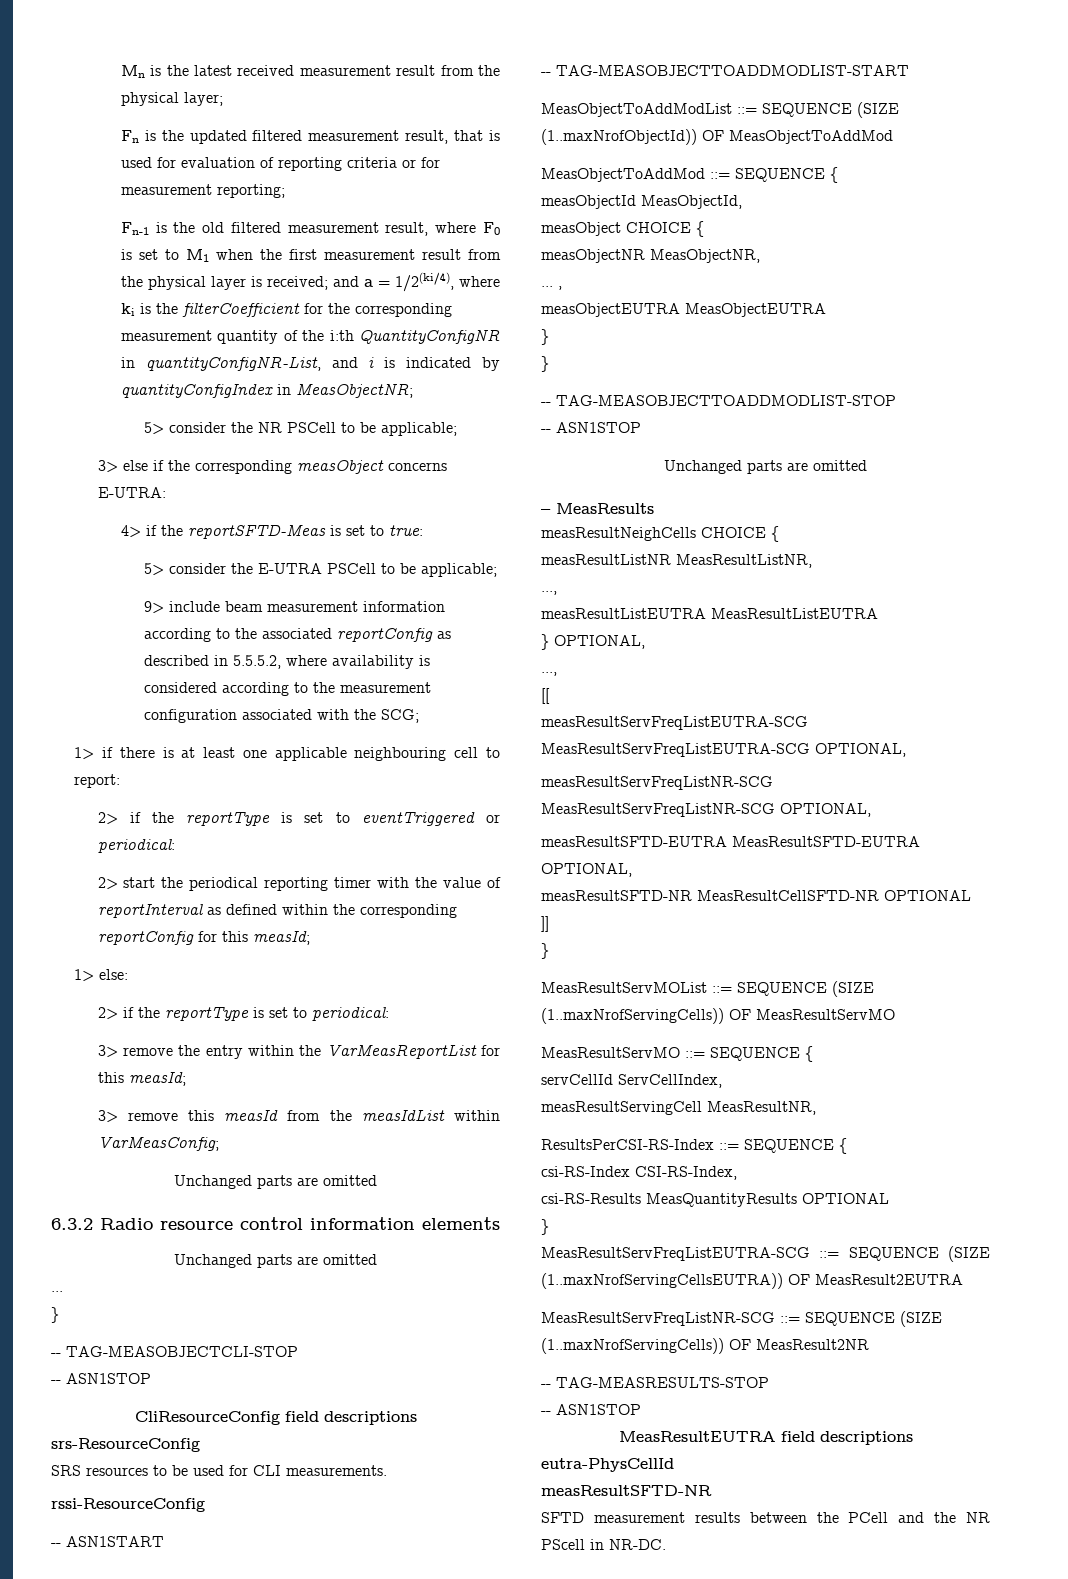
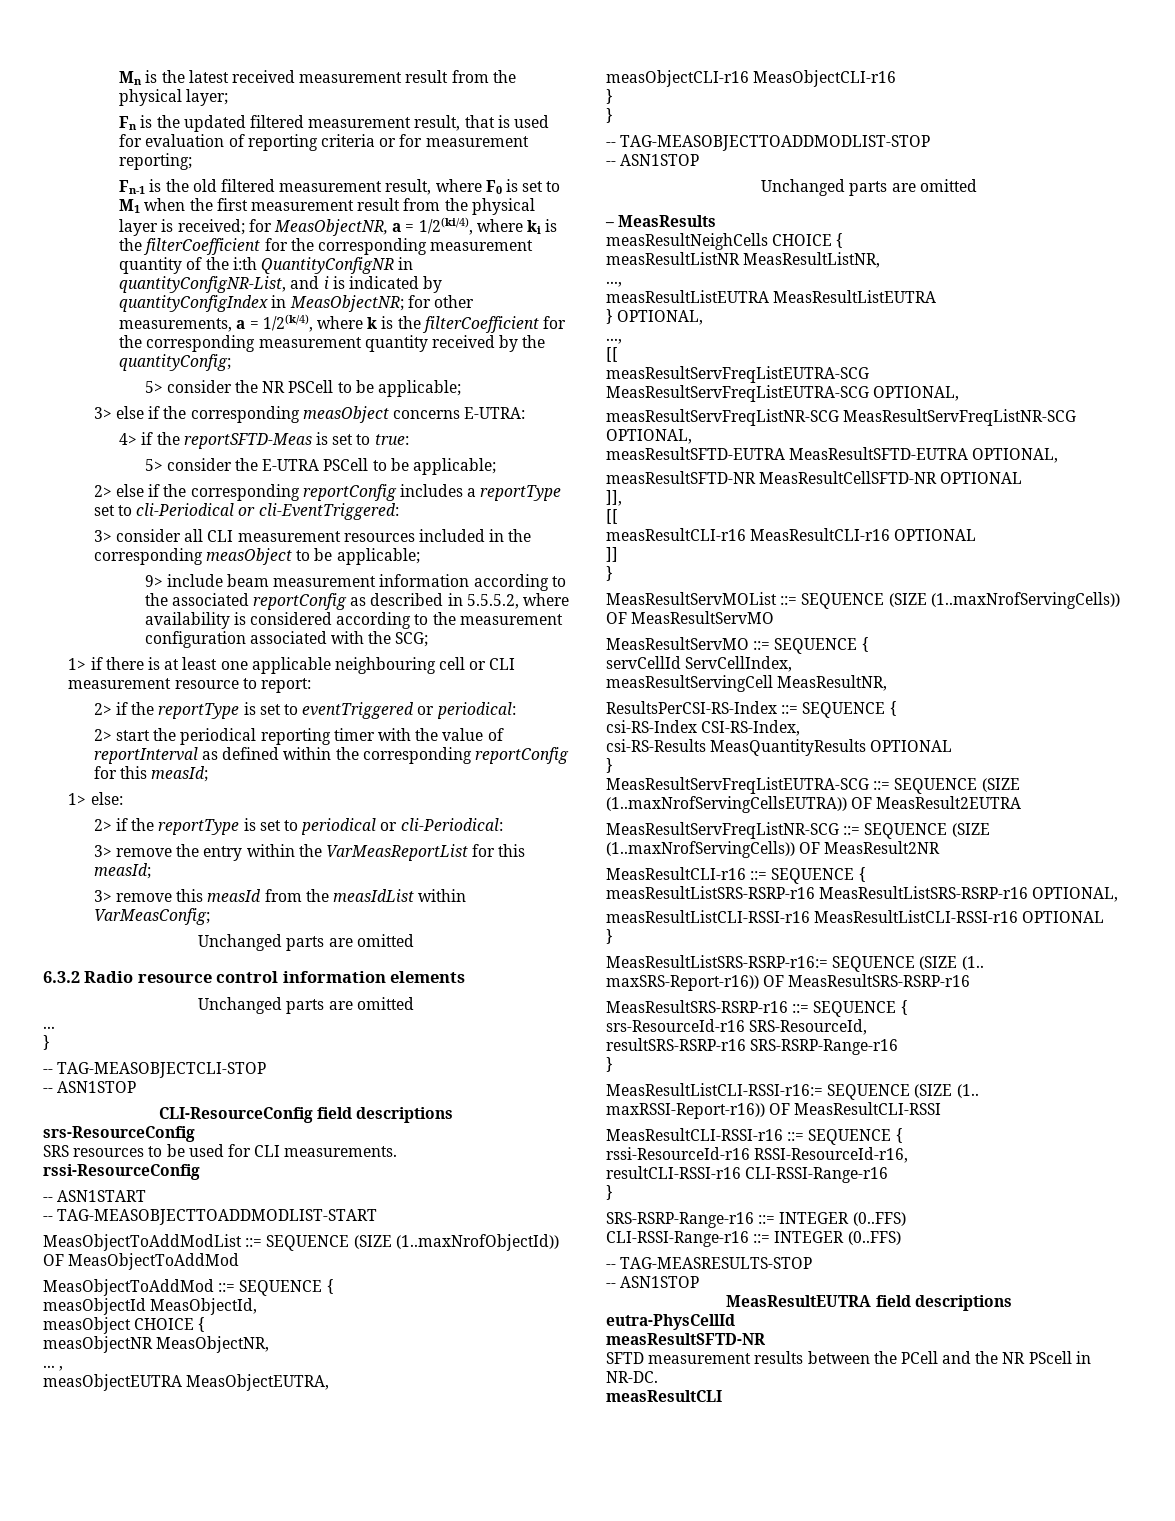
[332,276,359,287] and -> [248,219,389,236] for MeasObjectNR,
(413, 390) none -> [407,295,475,308] [119,314,566,333] [119,335,546,352] [119,354,232,371] for other measurements, a = 1/2(k/4), where k is the filterCoefficient for the corresponding measurement quantity received by the quantityConfig;
(498, 570) none -> [93,484,562,501] [93,503,399,520] [93,529,532,542] [93,548,420,565] // 2> else if the corresponding reportConfig includes a reportType set to cli-Periodical or cli-EventTriggered: // 3> consider all CLI measurement resources included in the corresponding measObject to be applicable;
(479, 752) none -> [469,658,516,670] [68,678,239,689] or CLI measurement resource
[311,1007,389,1021] periodical: -> [301,818,503,835] periodical or cli-Periodical:
[134,1411,280,1425] CliResourceConfig -> [158,1107,313,1123] CLI-ResourceConfig
[685,303,826,317] MeasObjectEUTRA -> [186,1374,330,1391] [606,70,897,87] MeasObjectEUTRA, // measObjectCLI-r16 MeasObjectCLI-r16
(971, 895) none -> [606,490,622,506] [606,509,618,524] [606,528,977,541] // ]], // [[ // measResultCLI-r16 MeasResultCLI-r16 OPTIONAL
(869, 1344) none -> [606,867,866,884] [606,886,1119,902] [606,910,1105,923] [606,929,613,944] [606,955,984,972] [606,974,971,991] [606,1000,908,1017] [606,1019,868,1035] [606,1038,899,1055] [606,1057,613,1072] [606,1083,979,1100] [606,1102,942,1119] [606,1128,903,1145] [606,1147,909,1163] [606,1166,889,1183] [606,1185,613,1200] [606,1212,906,1228] [606,1231,901,1247] // MeasResultCLI-r16 ::= SEQUENCE { // measResultListSRS-RSRP-r16 MeasResultListSRS-RSRP-r16 OPTIONAL, // measResultListCLI-RSSI-r16 MeasResultListCLI-RSSI-r16 OPTIONAL // } // MeasResultListSRS-RSRP-r16:= SEQUENCE (SIZE (1.. maxSRS-Report-r16)) OF MeasResultSRS-RSRP-r16 // MeasResultSRS-RSRP-r16 ::= SEQUENCE { // srs-ResourceId-r16 SRS-ResourceId, // resultSRS-RSRP-r16 SRS-RSRP-Range-r16 // } // MeasResultListCLI-RSSI-r16:= SEQUENCE (SIZE (1.. maxRSSI-Report-r16)) OF MeasResultCLI-RSSI // MeasResultCLI-RSSI-r16 ::= SEQUENCE { // rssi-ResourceId-r16 RSSI-ResourceId-r16, // resultCLI-RSSI-r16 CLI-RSSI-Range-r16 // } // SRS-RSRP-Range-r16 ::= INTEGER (0..FFS) // CLI-RSSI-Range-r16 ::= INTEGER (0..FFS)
(666, 1544) none -> [606,1390,722,1402] // measResultCLI

